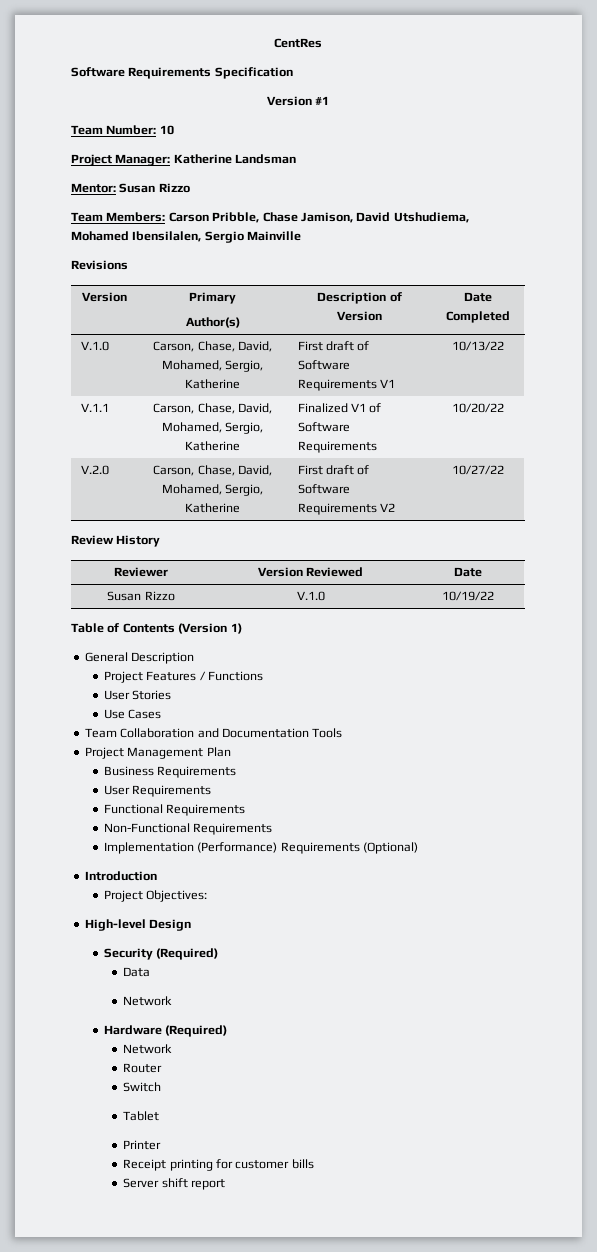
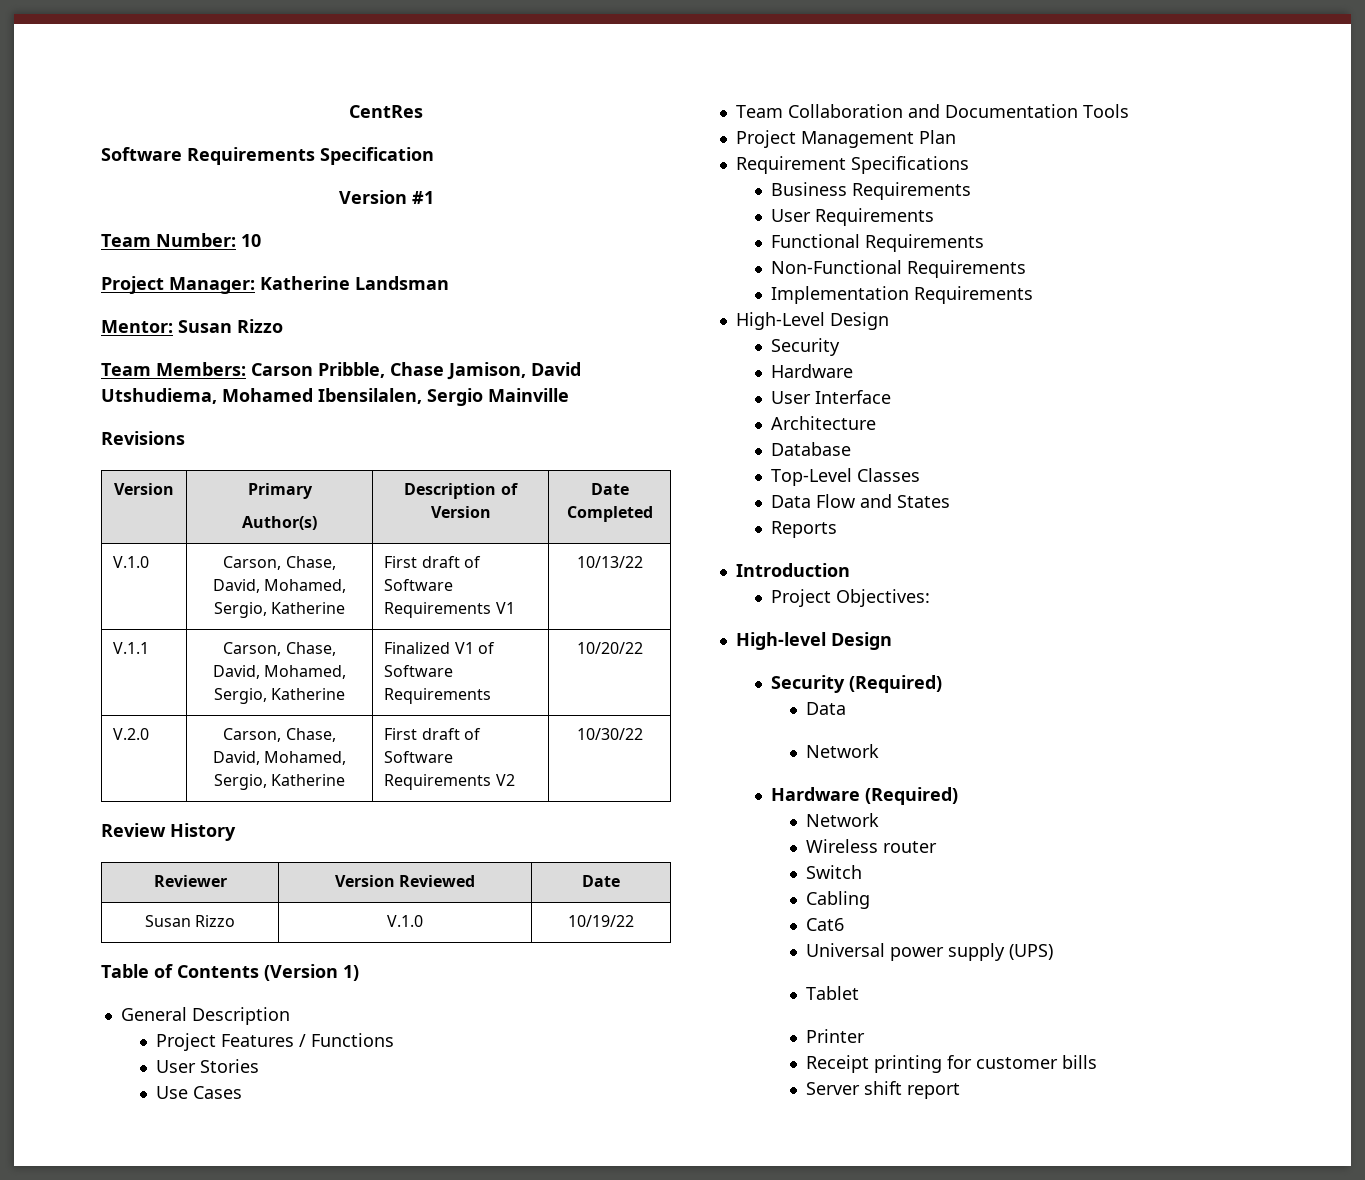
[451,465,504,475] 10/27/22 -> [576,728,643,740] 10/30/22
(231, 752) none -> [735,156,969,174] // Requirement Specifications
[197,842,419,854] (Performance) Requirements (Optional) -> [913,286,1033,304] [735,312,889,330] [770,338,840,356] [770,364,853,378] [770,390,891,404] [770,416,876,430] [770,442,851,456] [770,468,920,486] [770,494,950,508] [770,521,837,538] Requirements // High-Level Design // Security // Hardware // User Interface // Architecture // Database // Top-Level Classes // Data Flow and States // Reports
[123,1063,163,1073] Router -> [806,839,938,853] Wireless router
(162, 1087) none -> [806,891,871,909] [806,918,845,931] [806,943,1054,961] // Cabling // Cat6 // Universal power supply (UPS)

